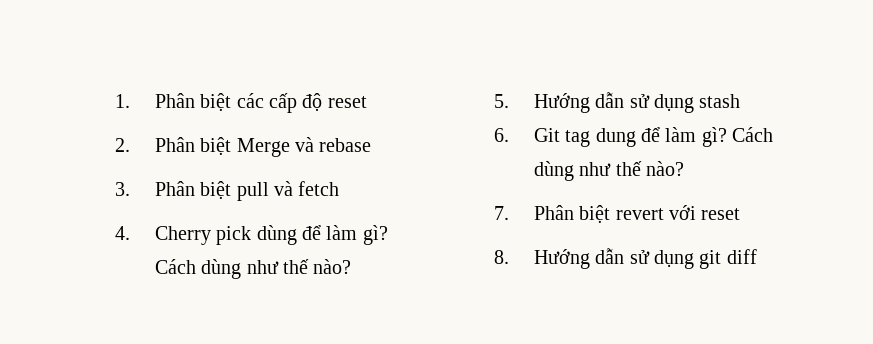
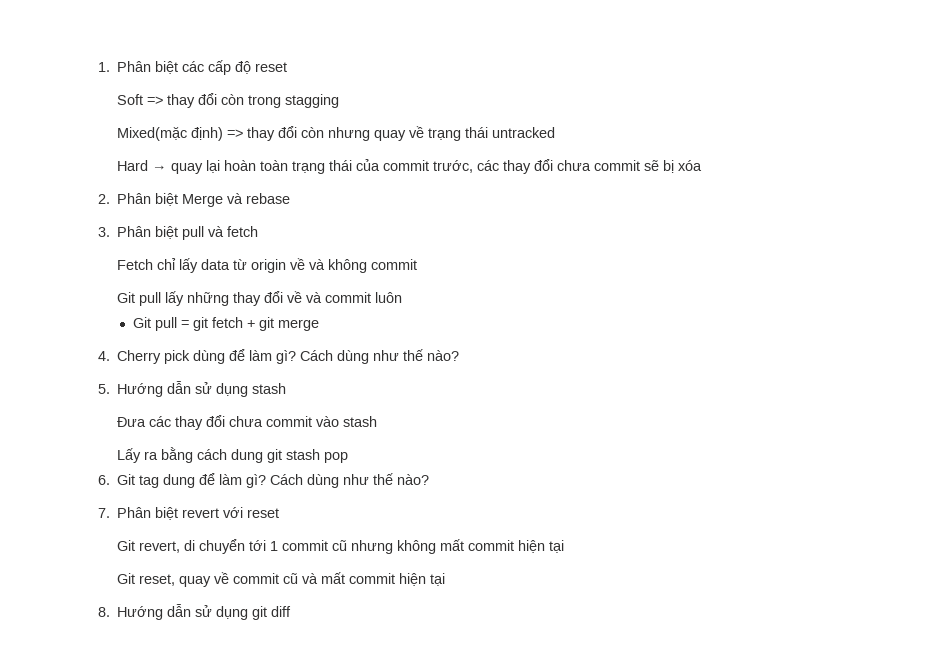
(367, 102) none -> [117,93,340,108] [117,126,556,141] [117,159,703,174] // Soft => thay đổi còn trong stagging // Mixed(mặc định) => thay đổi còn nhưng quay về trạng thái untracked // Hard → quay lại hoàn toàn trạng thái của commit trước, các thay đổi chưa commit sẽ bị xóa
(340, 188) none -> [117,258,418,273] [117,291,403,306] [133,317,320,331] // Fetch chỉ lấy data từ origin về và không commit // Git pull lấy những thay đổi về và commit luôn // Git pull = git fetch + git merge
(741, 101) none -> [117,415,378,430] [117,447,349,463] // Đưa các thay đổi chưa commit vào stash // Lấy ra bằng cách dung git stash pop
(741, 214) none -> [117,539,565,554] [117,572,446,587] // Git revert, di chuyển tới 1 commit cũ nhưng không mất commit hiện tại // Git reset, quay về commit cũ và mất commit hiện tại

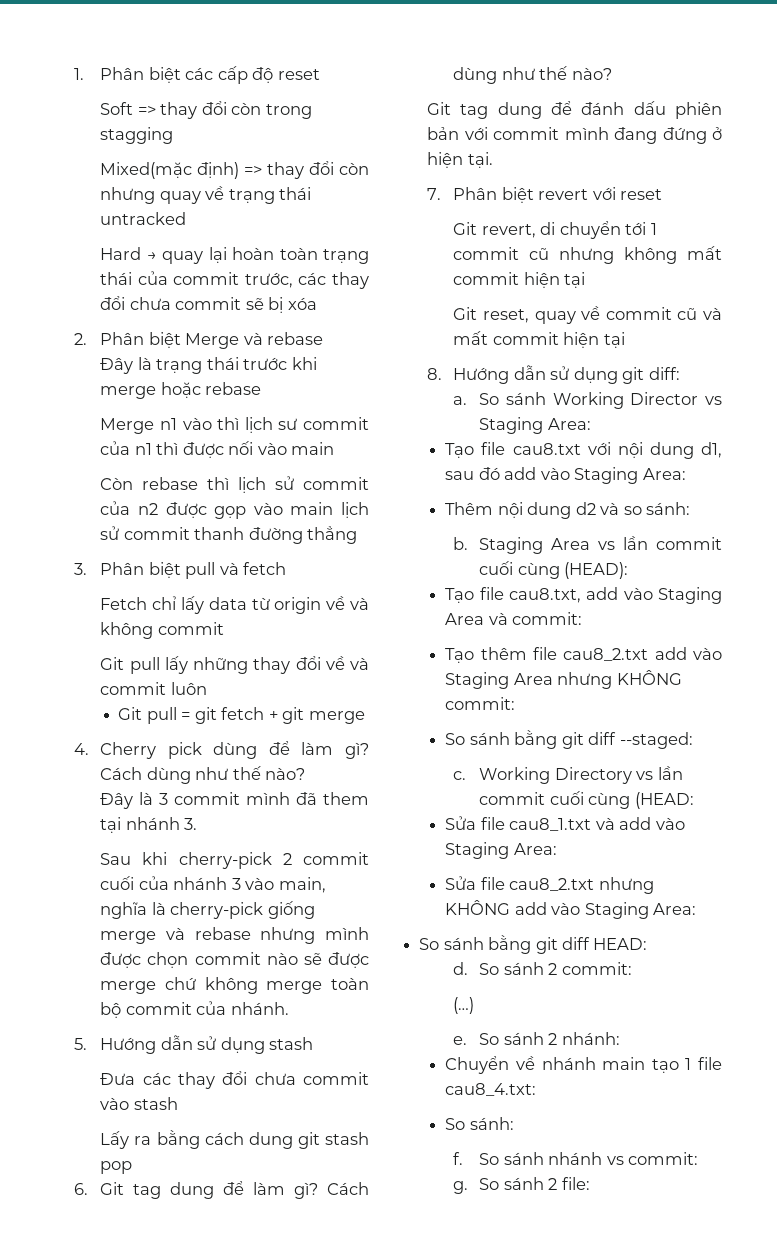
(291, 198) none -> [100,357,317,374] [100,382,262,399] [100,417,369,434] [100,441,335,458] [100,476,369,493] [100,501,369,519] [100,526,358,544] // Đây là trạng thái trước khi merge hoặc rebase // Merge n1 vào thì lịch sư commit của n1 thì được nối vào main // Còn rebase thì lịch sử commit của n2 được gọp vào main lịch sử commit thanh đường thẳng
(460, 355) none -> [100,792,369,809] [100,817,198,833] [100,852,369,869] [100,876,326,893] [100,901,315,919] [100,927,369,944] [100,952,370,968] [100,977,369,994] [100,1001,289,1018] // Đây là 3 commit mình đã them tại nhánh 3. // Sau khi cherry-pick 2 commit cuối của nhánh 3 vào main, nghĩa là cherry-pick giống merge và rebase nhưng mình được chọn commit nào sẽ được merge chứ không merge toàn bộ commit của nhánh.
(430, 479) none -> [427,101,722,119] [427,127,722,144] [427,152,493,168] // Git tag dung để đánh dấu phiên bản với commit mình đang đứng ở hiện tại.
[271,606,292,617] diff -> [648,367,680,380] [453,392,722,409] [479,417,591,434] [445,442,722,459] [445,467,686,484] [445,502,691,519] [453,536,722,554] [479,561,629,579] [445,587,722,604] [445,612,583,625] [445,647,722,663] [445,670,682,689] [445,697,516,710] [445,730,693,749] [453,766,683,784] [479,791,694,809] [445,816,685,831] [445,842,557,859] [445,876,654,894] [445,900,697,919] [419,935,648,954] [453,962,632,975] [453,997,475,1014] [453,1032,620,1045] [445,1056,722,1074] [445,1083,537,1096] [445,1117,514,1130] [453,1152,699,1165] [453,1177,590,1194] diff: // a. So sánh Working Director vs Staging Area: // Tạo file cau8.txt với nội dung d1, sau đó add vào Staging Area: // Thêm nội dung d2 và so sánh: // b. Staging Area vs lần commit cuối cùng (HEAD): // Tạo file cau8.txt, add vào Staging Area và commit: // Tạo thêm file cau8_2.txt add vào Staging Area nhưng KHÔNG commit: // So sánh bằng git diff --staged: // c. Working Directory vs lần commit cuối cùng (HEAD: // Sửa file cau8_1.txt và add vào Staging Area: // Sửa file cau8_2.txt nhưng KHÔNG add vào Staging Area: // So sánh bằng git diff HEAD: // d. So sánh 2 commit: // (…) // e. So sánh 2 nhánh: // Chuyển về nhánh main tạo 1 file cau8_4.txt: // So sánh: // f. So sánh nhánh vs commit: // g. So sánh 2 file:

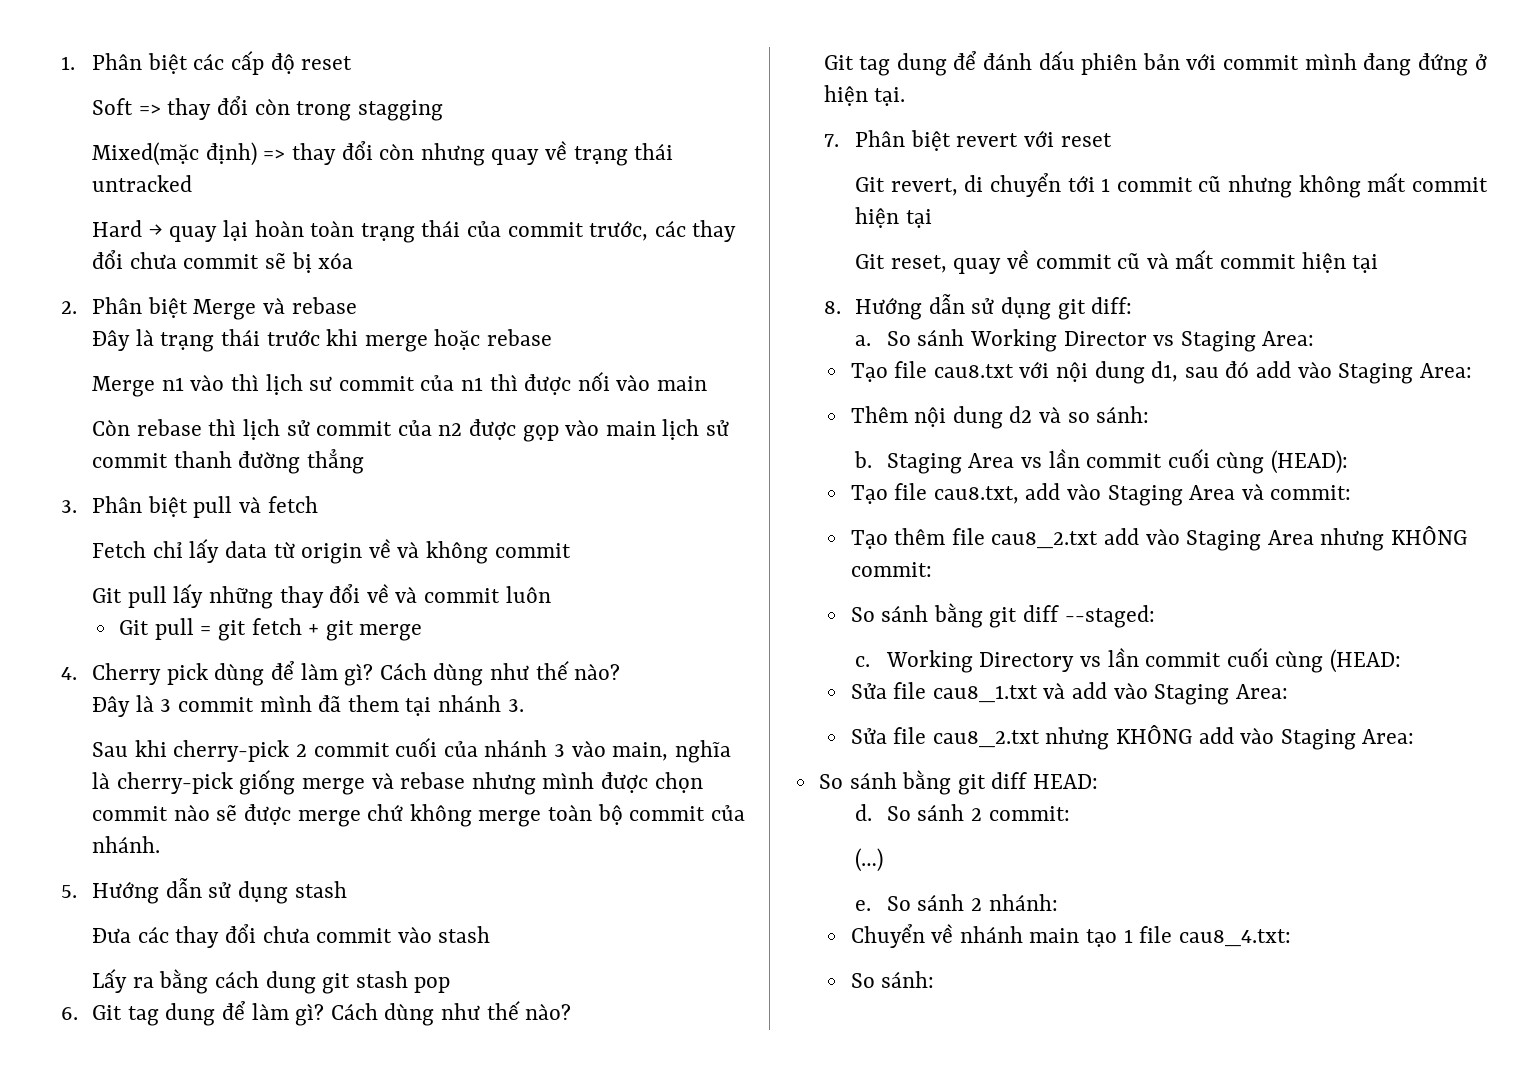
[453,1152,699,1165] [453,1177,590,1194] // f. So sánh nhánh vs commit: // g. So sánh 2 file: -> (935, 979) none

